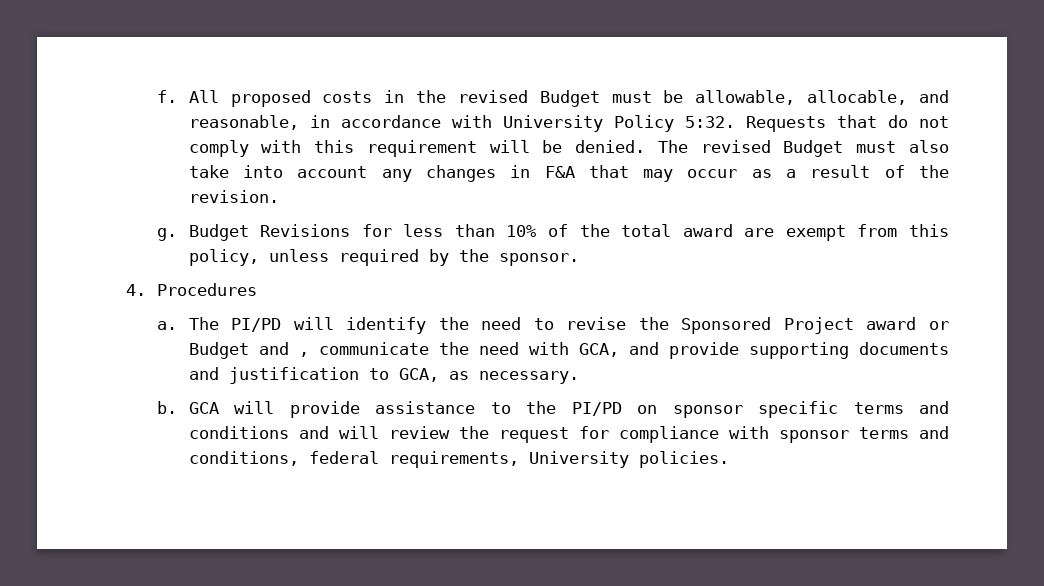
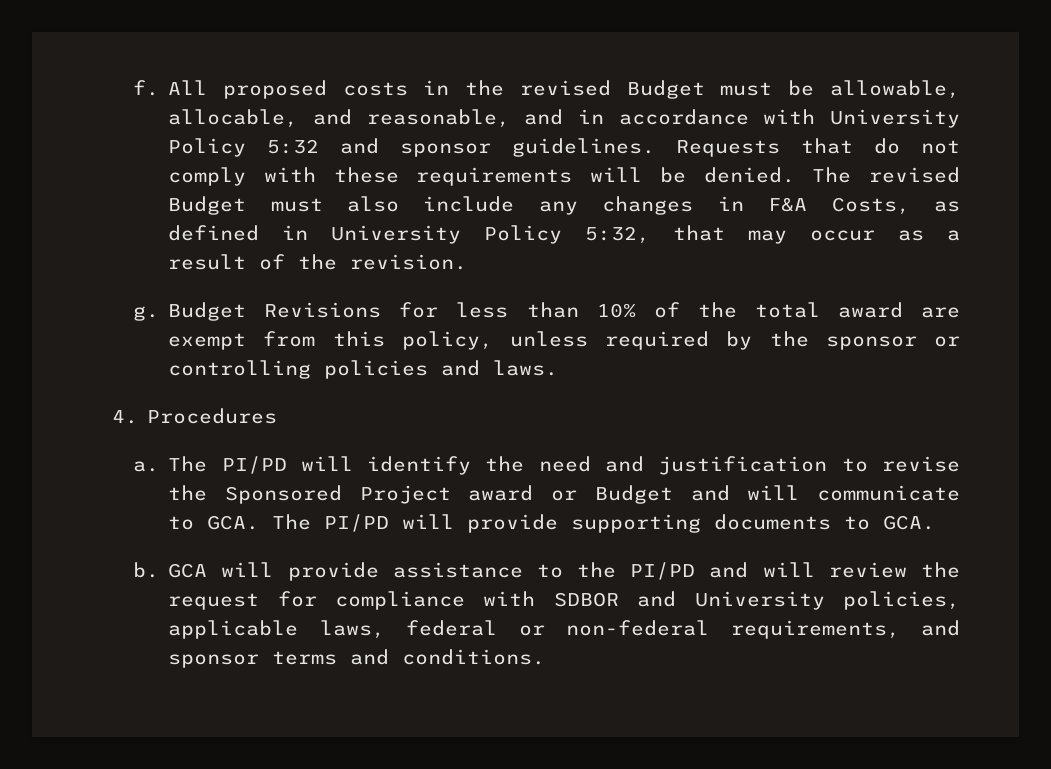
(299, 122) none -> [524,109,564,125] and
[684,116,735,128] 5:32. -> [267,138,656,157] 5:32 and sponsor guidelines.
[314,140,477,157] this requirement -> [333,167,573,186] these requirements
[188,165,368,178] take into account -> [423,196,515,212] include
(575, 172) none -> [831,197,961,215] [168,225,651,244] Costs, as defined in University Policy 5:32,
[498,253,579,266] sponsor. -> [825,336,960,350] [168,360,559,379] sponsor or controlling policies and laws.
(522, 323) none -> [605,456,828,475] and justification
[298,342,949,359] [188,367,579,384] , communicate the need with GCA, and provide supporting documents and justification to GCA, as necessary. -> [747,485,960,501] [168,514,936,533] will communicate to GCA. The PI/PD will provide supporting documents to GCA.
[637,401,949,418] [188,426,289,439] on sponsor specific terms and conditions -> (696, 571) none
[778,426,950,443] [188,451,729,468] sponsor terms and conditions, federal requirements, University policies. -> [553,591,960,610] [168,620,961,639] [168,649,546,668] SDBOR and University policies, applicable laws, federal or non-federal requirements, and sponsor terms and conditions.

